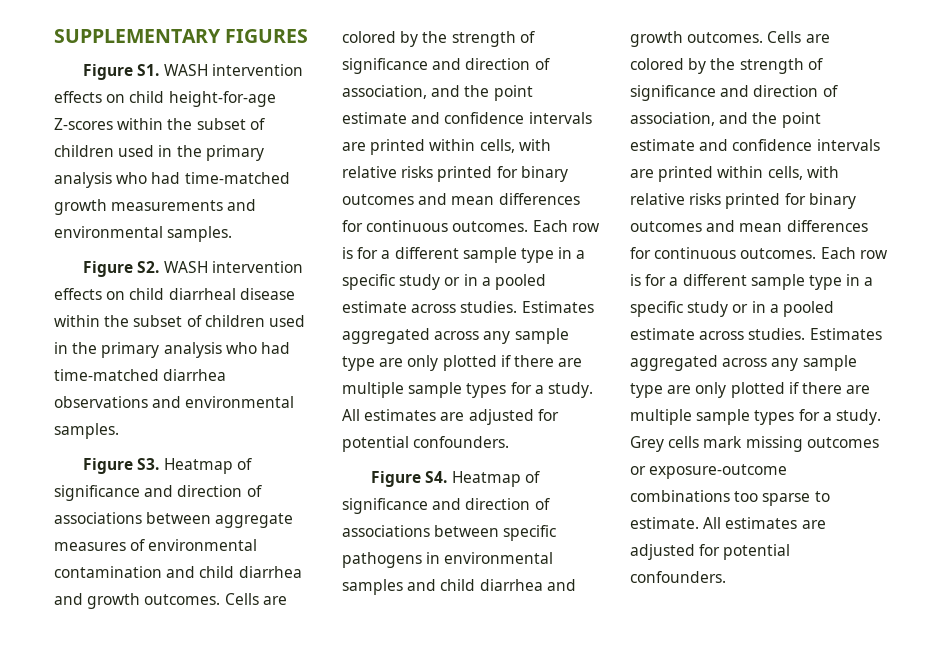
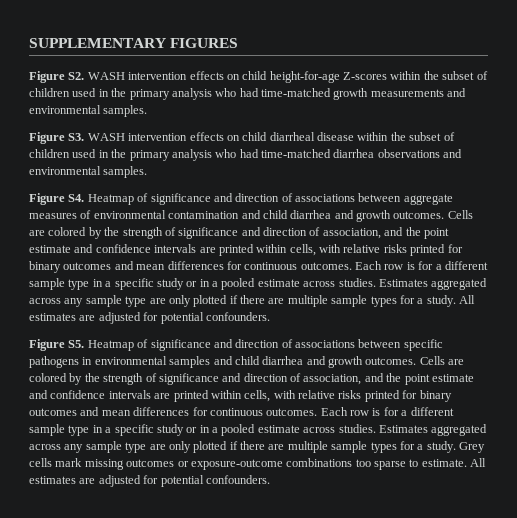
[137,64,160,76] S1. -> [68,72,85,80] S2.
[137,261,160,273] S2. -> [68,133,85,141] S3.
[137,458,160,470] S3. -> [68,194,85,202] S4.
[425,471,448,483] S4. -> [68,340,85,348] S5.

